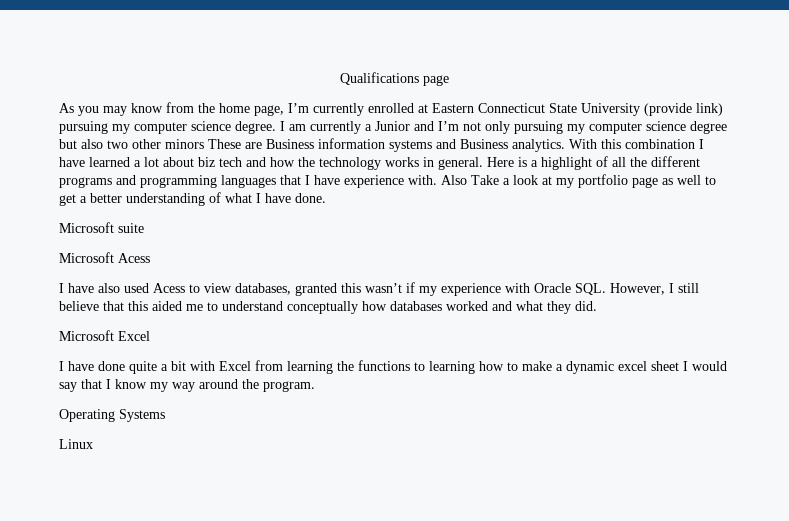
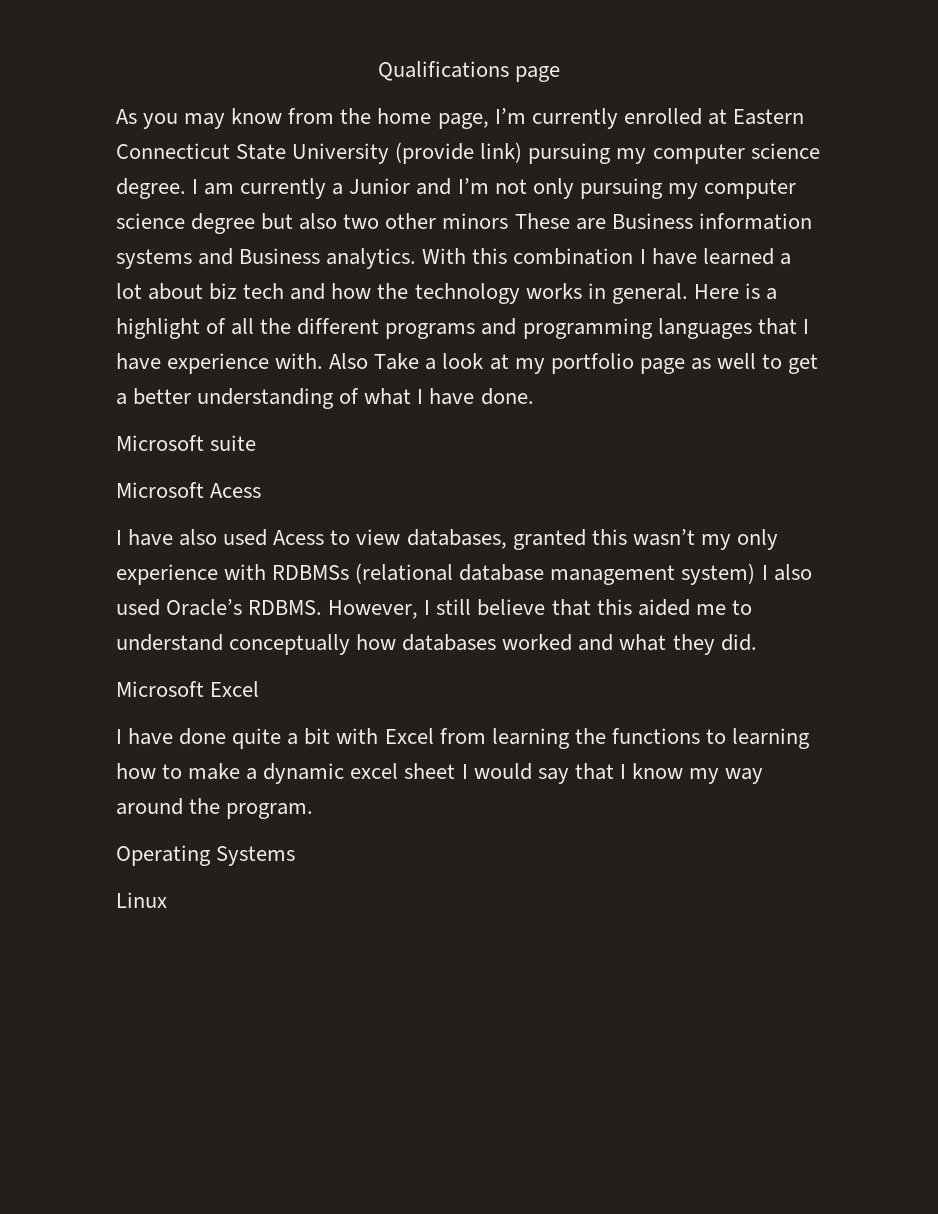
[406,282,606,296] if my experience with Oracle SQL. -> [700,529,778,550] [116,563,812,585] [116,599,323,616] my only experience with RDBMSs (relational database management system) I also used Oracle’s RDBMS.

